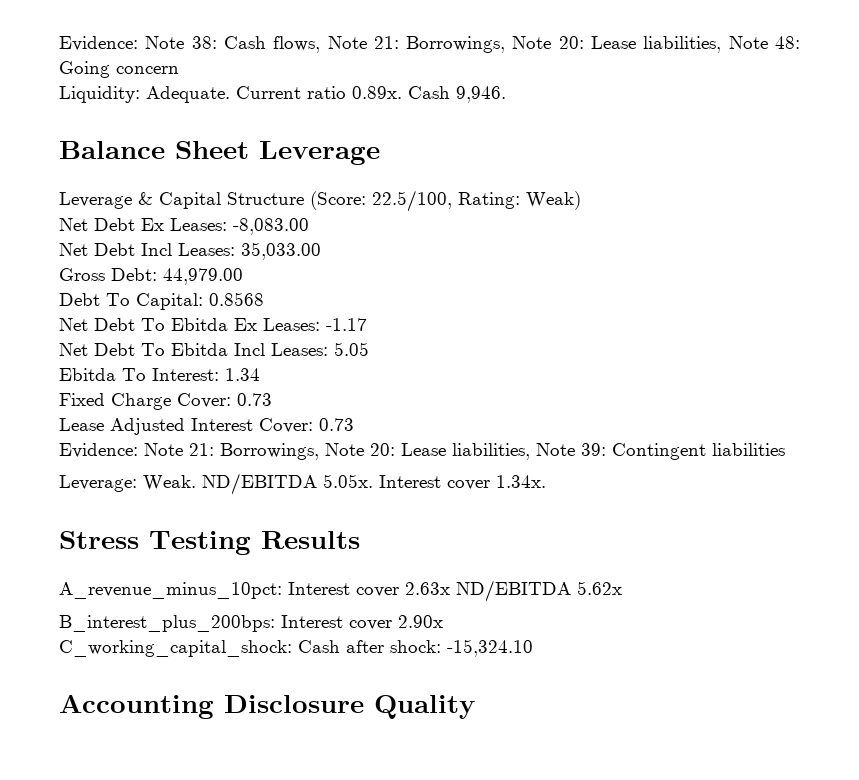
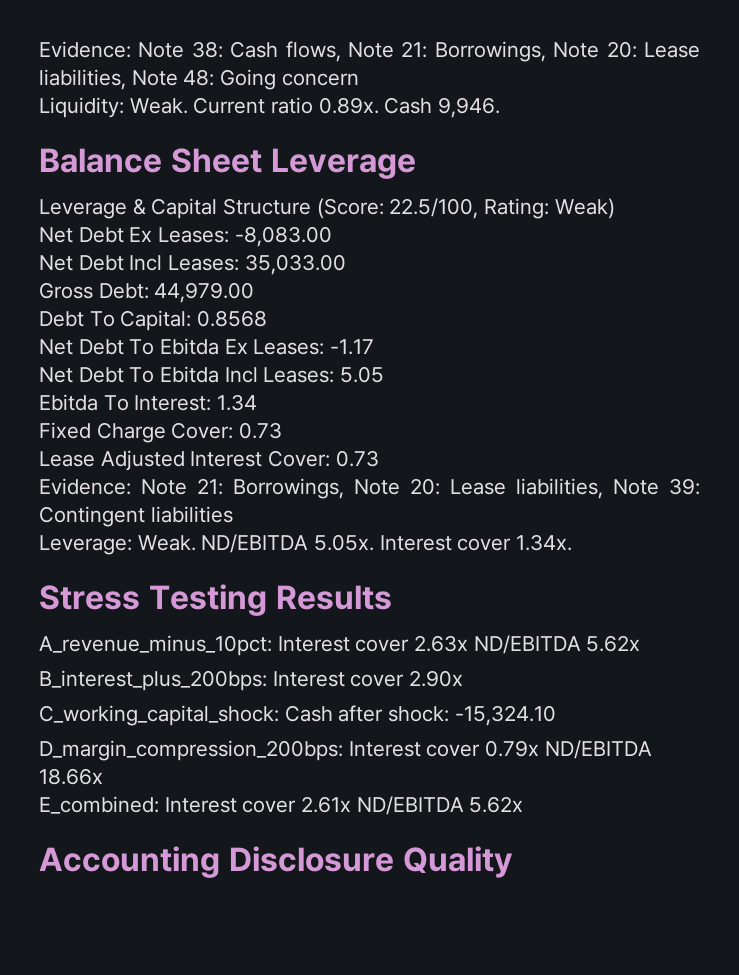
[146,86,230,103] Adequate. -> [129,98,188,114] Weak.
(533, 648) none -> [39,740,652,761] [39,768,103,785] [39,796,524,815] // D_margin_compression_200bps: Interest cover 0.79x ND/EBITDA 18.66x // E_combined: Interest cover 2.61x ND/EBITDA 5.62x

